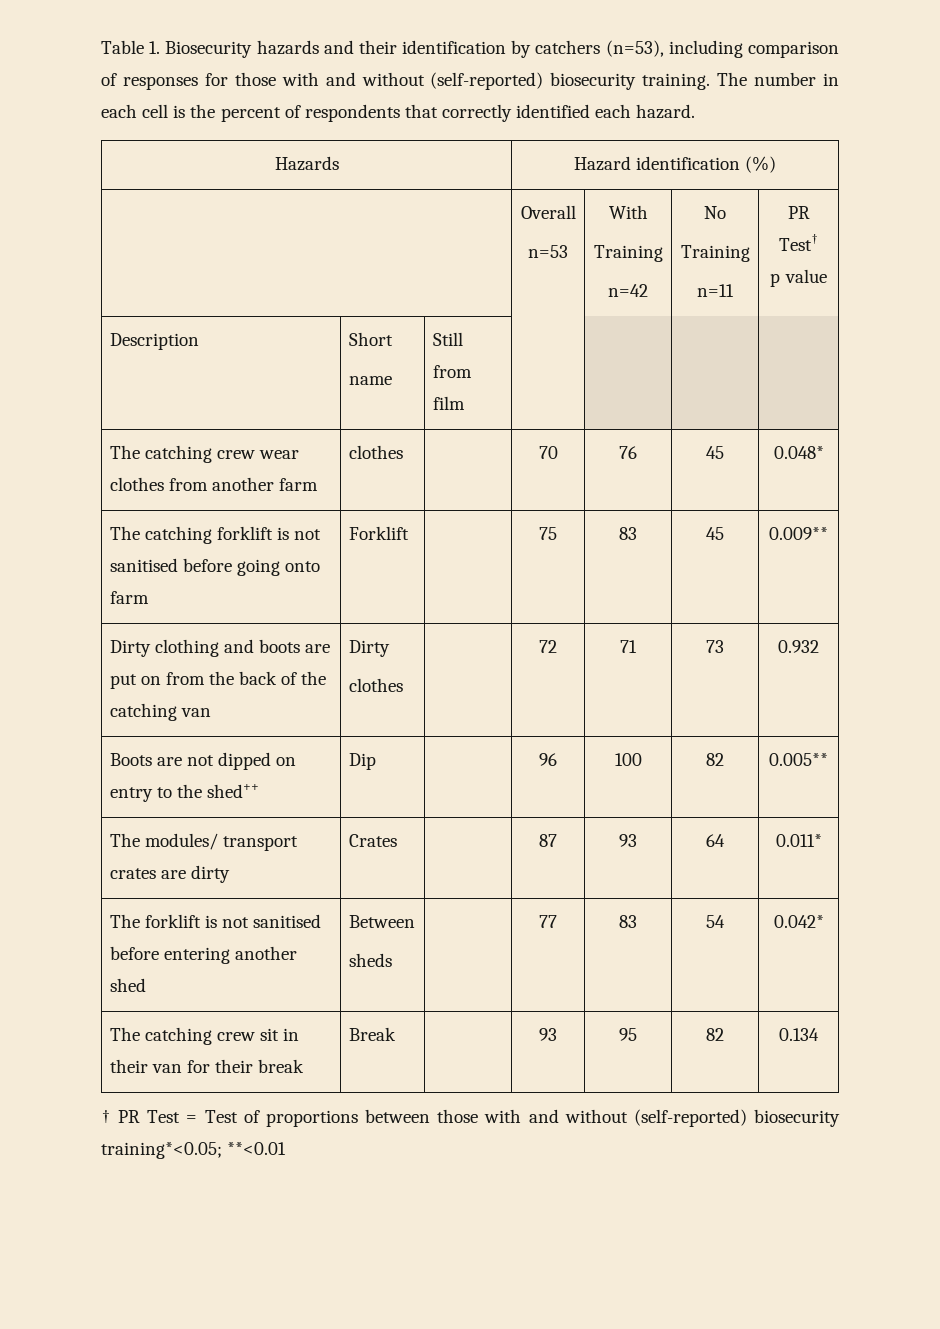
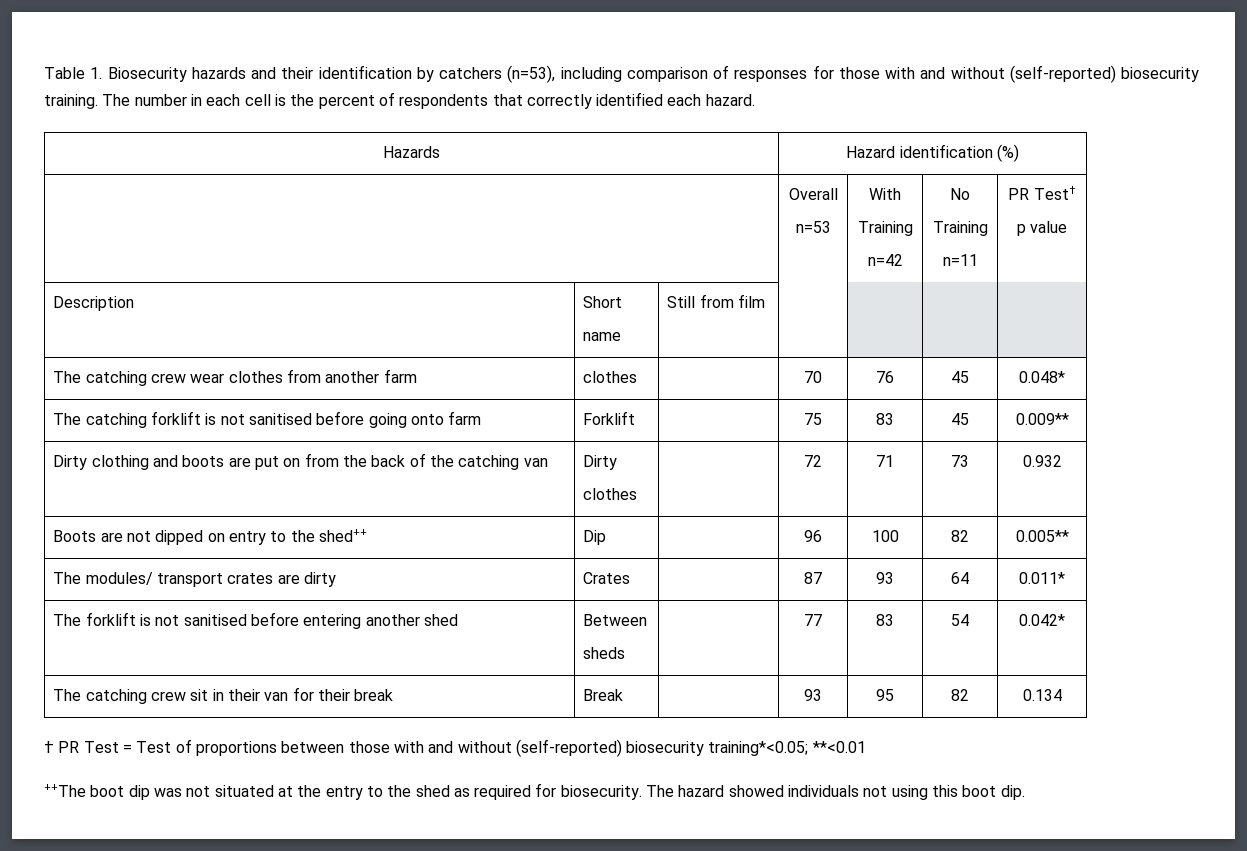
(287, 1148) none -> [44,783,1025,800] // ++The boot dip was not situated at the entry to the shed as required for biosecurity. The hazard showed individuals not using this boot dip.

